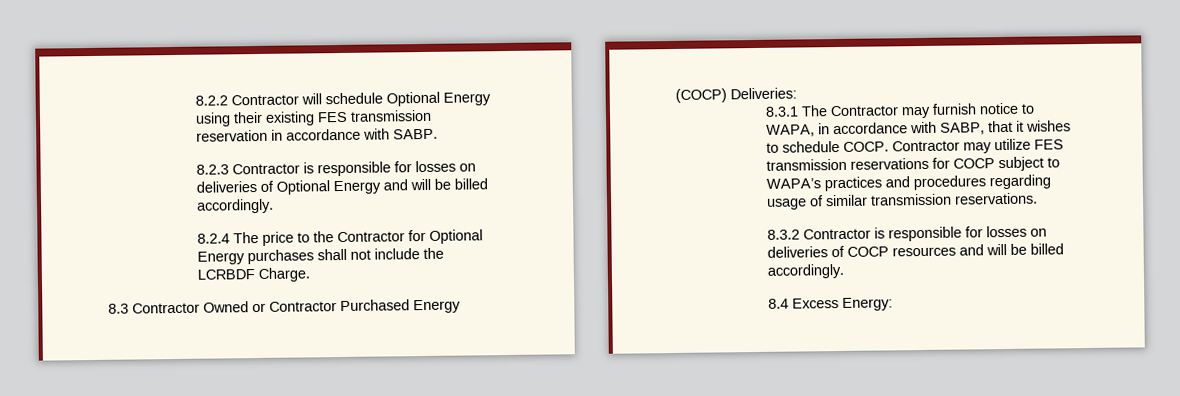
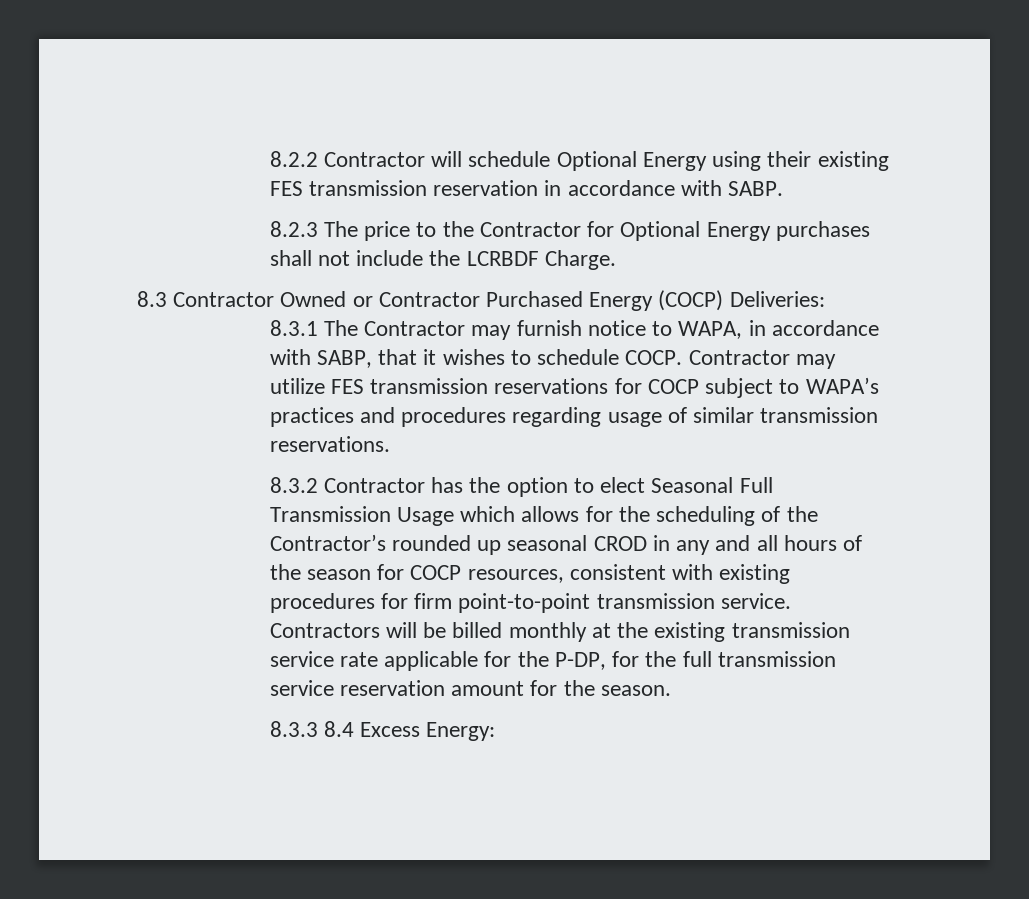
[231,160,476,177] [195,178,488,195] [195,198,274,214] [196,233,230,244] Contractor is responsible for losses on deliveries of Optional Energy and will be billed accordingly. // 8.2.4 -> (318, 229) none
[873,225,1047,242] [766,243,1064,258] [766,263,844,279] is responsible for losses on deliveries of COCP resources and will be billed accordingly. // -> [431,477,773,497] [269,506,818,526] [269,534,862,555] [269,564,791,584] [269,593,791,613] [269,622,850,642] [269,651,836,671] [269,680,671,696] [269,721,318,737] has the option to elect Seasonal Full Transmission Usage which allows for the scheduling of the Contractor’s rounded up seasonal CROD in any and all hours of the season for COCP resources, consistent with existing procedures for firm point-to-point transmission service. Contractors will be billed monthly at the existing transmission service rate applicable for the P-DP, for the full transmission service reservation amount for the season. // 8.3.3

